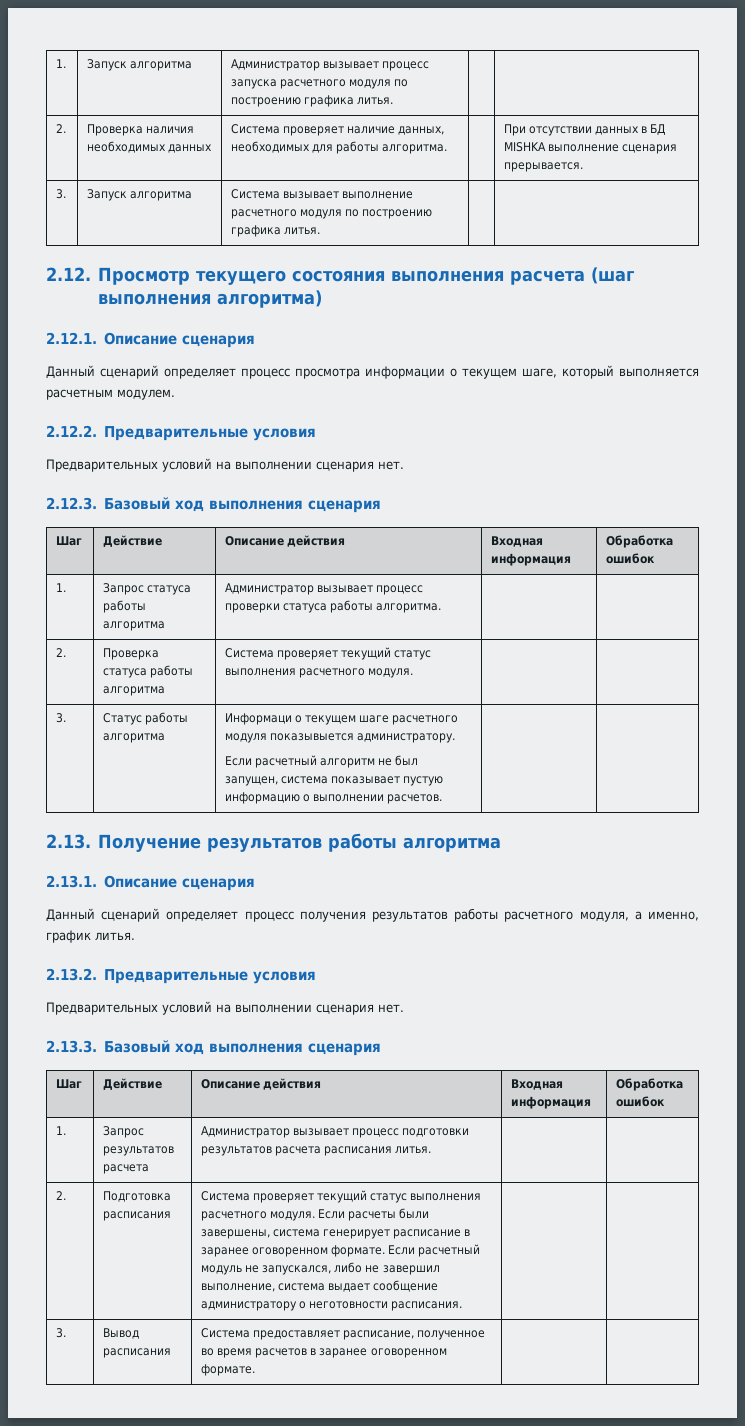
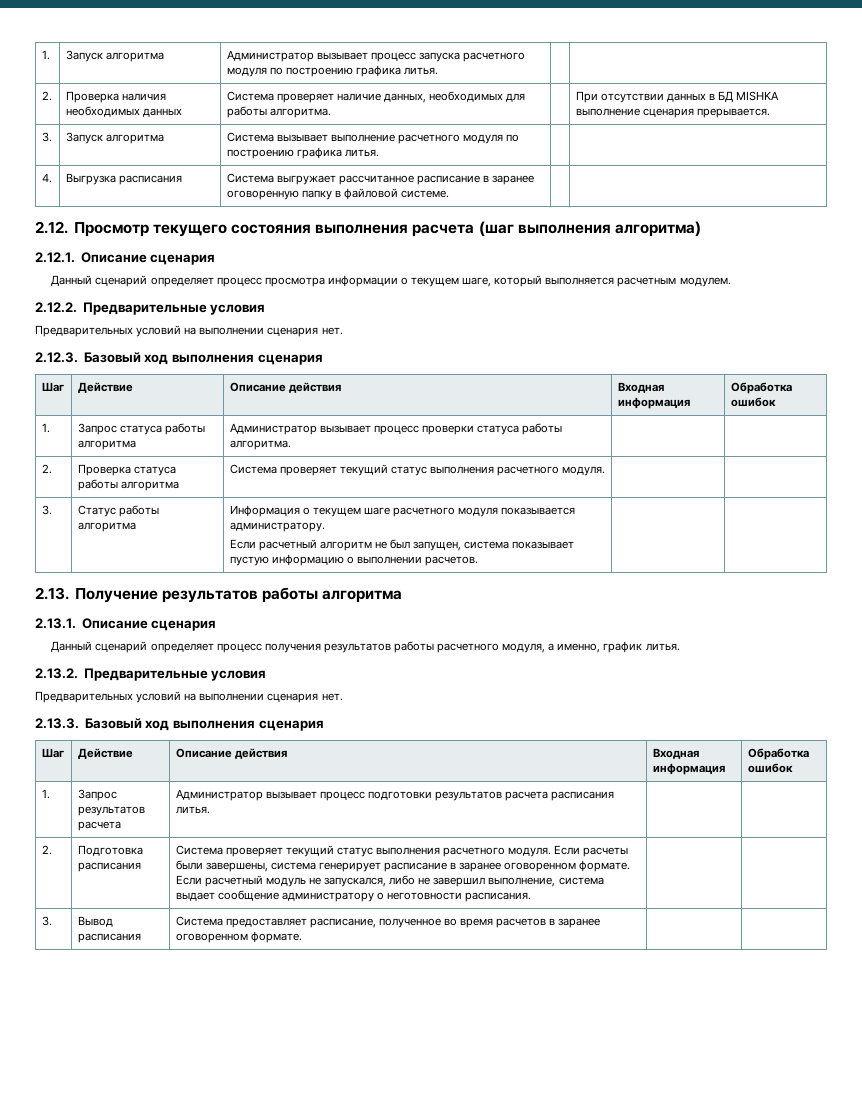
(321, 230) none -> [41,173,52,183] [65,173,182,185] [226,173,535,185] [226,188,450,200] // 4. | Выгрузка расписания | Система выгружает рассчитанное расписание в заранее оговоренную папку в файловой системе. | |
[225,713,293,725] Информаци -> [229,505,300,517] Информация
[270,733,355,741] показывыется -> [501,507,576,515] показывается

